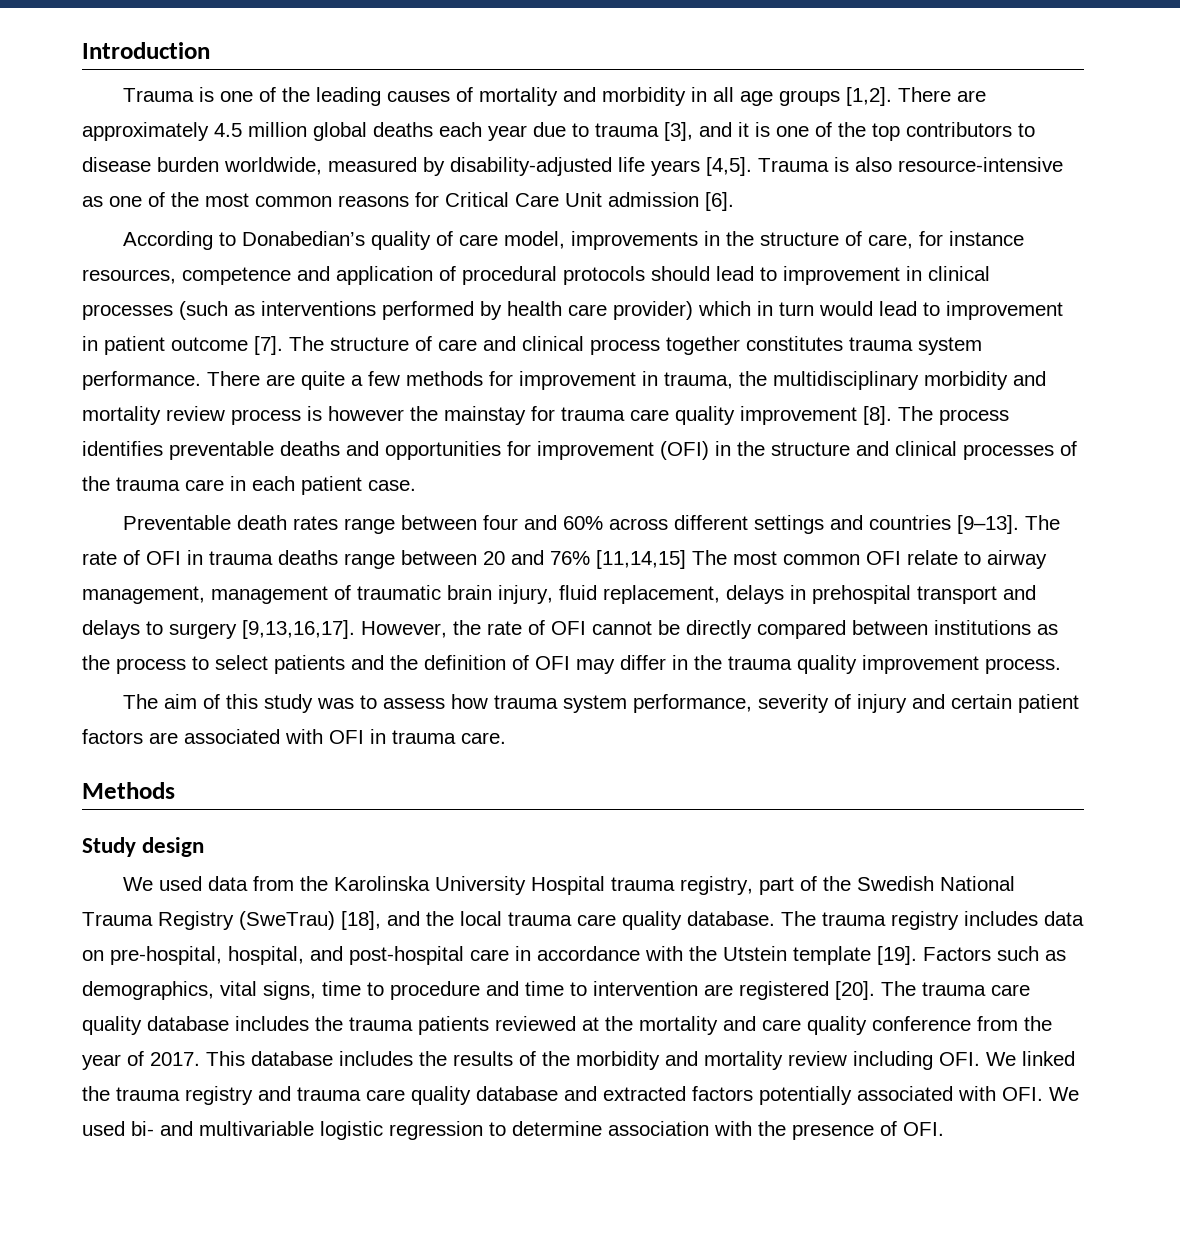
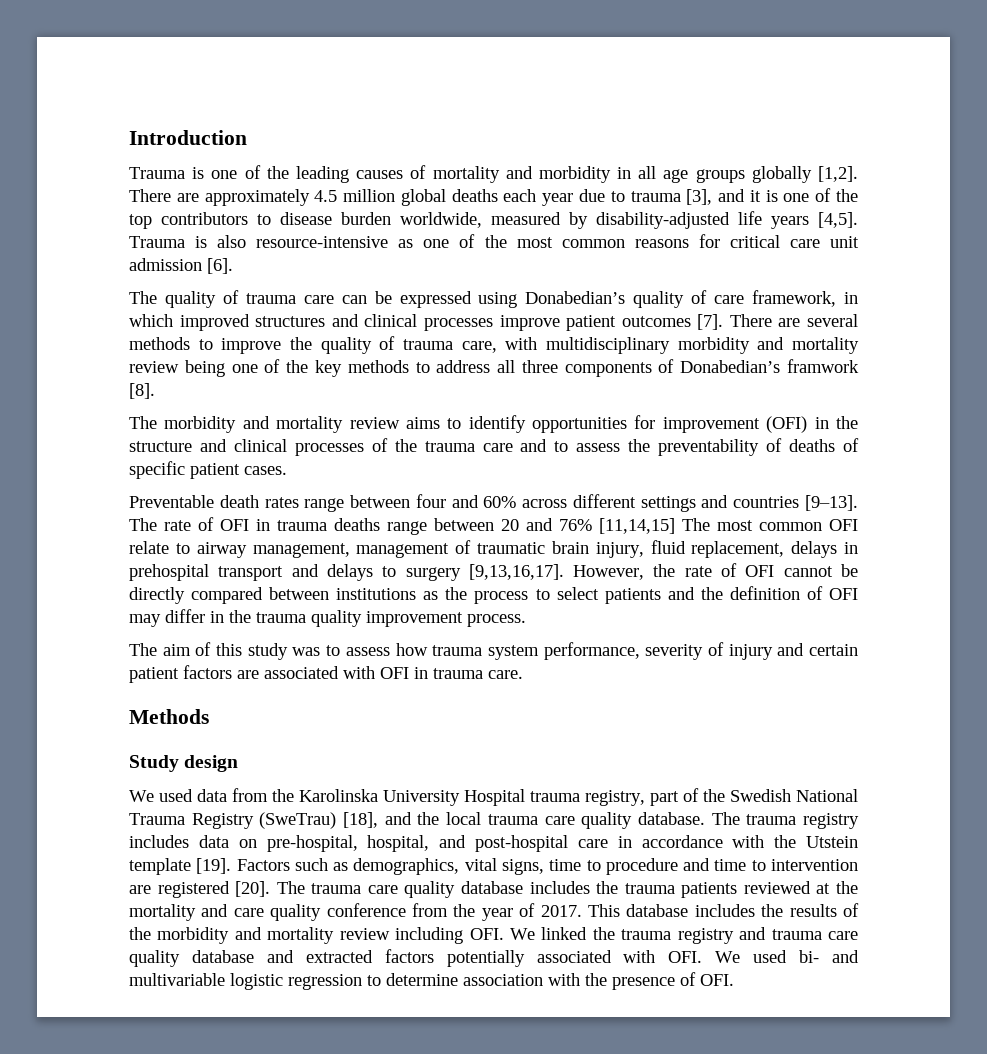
(840, 98) none -> [751,166,812,183] globally
[445,192,602,207] Critical Care Unit -> [729,235,859,248] critical care unit
[122,231,1024,250] [82,266,990,285] [82,301,1063,320] [82,336,982,355] [82,371,767,390] According to Donabedian’s quality of care model, improvements in the structure of care, for instance resources, competence and application of procedural protocols should lead to improvement in clinical processes (such as interventions performed by health care provider) which in turn would lead to improvement in patient outcome [7]. The structure of care and clinical process together constitutes trauma system performance. There are quite a few methods for improvement in trauma, the -> [129,290,859,308] [129,314,859,331] [129,336,538,354] The quality of trauma care can be expressed using Donabedian’s quality of care framework, in which improved structures and clinical processes improve patient outcomes [7]. There are several methods to improve the quality of trauma care, with
[231,406,1009,425] [82,441,379,460] process is however the mainstay for trauma care quality improvement [8]. The process identifies preventable deaths and -> [184,359,860,377] [129,383,155,399] [129,415,526,433] being one of the key methods to address all three components of Donabedian’s framwork [8]. // The morbidity and mortality review aims to identify
[230,476,416,495] in each patient case. -> [520,438,859,456] [129,461,287,479] and to assess the preventability of deaths of specific patient cases.

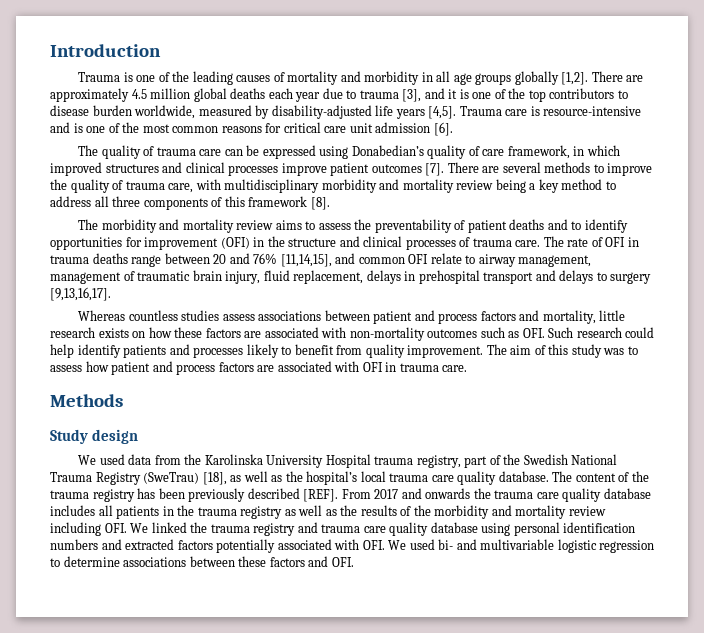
[195,235,414,248] is also resource-intensive as -> [505,106,642,116] [50,122,83,133] care is resource-intensive and is
[231,359,409,377] one of the key methods -> [529,179,603,193] a key method
[680,359,860,373] Donabedian’s framwork -> [224,196,308,207] this framework
(462, 423) none -> [318,219,582,233] assess the preventability of patient deaths and to
[394,438,859,456] [129,461,287,479] [129,494,858,512] the trauma care and to assess the preventability of deaths of specific patient cases. // Preventable death rates range between four and 60% across different settings and countries [9–13]. -> [472,238,541,247] trauma care.
[599,518,753,534] [11,14,15] The most -> [280,253,356,267] [11,14,15], and
[573,563,858,580] [129,586,858,604] [129,609,526,627] However, the rate of OFI cannot be directly compared between institutions as the process to select patients and the definition of OFI may differ in the trauma quality improvement process. // -> [78,310,626,324] [50,327,655,341] [50,344,484,358] // Whereas countless studies assess associations between patient and process factors and mortality, little research exists on how these factors are associated with non-mortality outcomes such as OFI. Such research could help identify patients and processes likely to benefit from quality improvement.
[432,642,858,660] [129,667,179,683] trauma system performance, severity of injury and certain patient -> [111,361,216,375] patient and process
[384,812,440,825] and the -> [230,471,358,485] as well as the hospital’s
[746,813,859,829] [129,835,859,852] [129,858,859,875] [129,881,305,898] trauma registry includes data on pre-hospital, hospital, and post-hospital care in accordance with the Utstein template [19]. Factors such as demographics, vital signs, time to procedure and time to intervention are registered [20]. The -> [575,471,649,482] [50,488,491,502] content of the trauma registry has been previously described [REF]. From 2017 and onwards the
[596,881,858,898] [129,903,755,921] the trauma patients reviewed at the mortality and care quality conference from the year of 2017. This database includes -> [98,505,337,519] all patients in the trauma registry as well as
(254, 956) none -> [481,522,636,536] [50,539,98,550] using personal identification numbers
[463,972,696,990] association with the presence of -> [123,556,329,567] associations between these factors and

